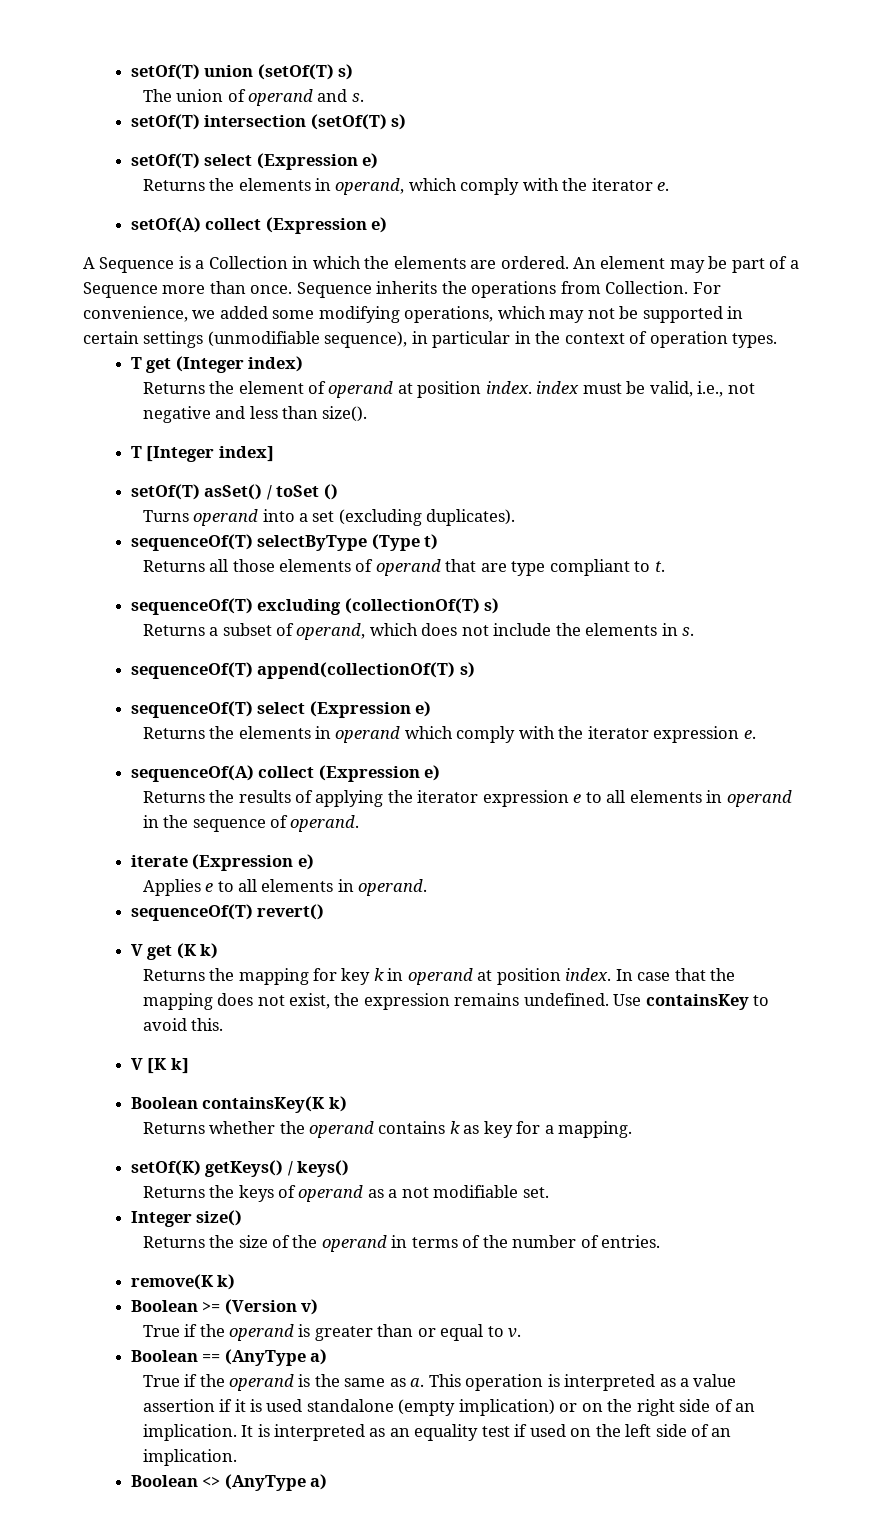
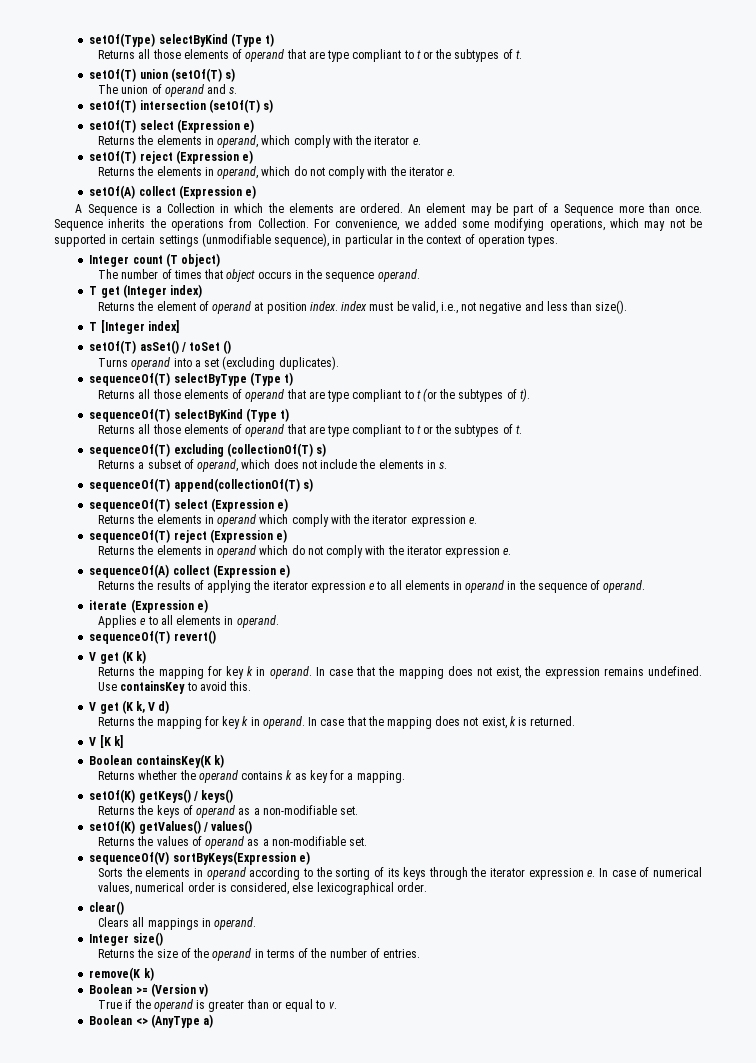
(130, 72) none -> [89,33,274,47] [98,49,522,62] setOf(Type) selectByKind (Type t) // Returns all those elements of operand that are type compliant to t or the subtypes of t. //
(670, 186) none -> [89,150,253,164] [98,166,455,179] // setOf(T) reject (Expression e) // Returns the elements in operand, which do not comply with the iterator e.
(778, 340) none -> [89,253,220,267] [98,269,420,282] // Integer count (T object) // The number of times that object occurs in the sequence operand.
(651, 566) none -> [416,388,530,402] [89,408,289,422] [98,424,513,437] t (or the subtypes of t). // sequenceOf(T) selectByKind (Type t) // Returns all those elements of operand that are type compliant to t or the subtypes of
(756, 734) none -> [89,529,287,543] [98,545,512,558] // sequenceOf(T) reject (Expression e) // Returns the elements in operand which do not comply with the iterator expression e.
[407,968,612,985] operand at position index. -> [269,666,312,679] operand.
(224, 1024) none -> [89,700,170,714] [98,716,576,729] // V get (K k, V d) // Returns the mapping for key k in operand. In case that the mapping does not exist, k is returned.
[401,1185,549,1198] not modifiable set. -> [262,805,359,815] [89,820,252,834] [98,836,368,849] [89,851,310,865] [98,867,702,880] [98,882,427,895] [89,901,125,915] [98,917,257,930] non-modifiable set. // setOf(K) getValues() / values() // Returns the values of operand as a non-modifiable set. // sequenceOf(V) sortByKeys(Expression e) // Sorts the elements in operand according to the sorting of its keys through the iterator expression e. In case of numerical values, numerical order is considered, else lexicographical order. // clear() // Clears all mappings in operand.
[130,1349,328,1366] [142,1374,737,1391] [142,1399,755,1416] [142,1424,732,1441] [142,1449,237,1466] // Boolean == (AnyType a) // True if the operand is the same as a. This operation is interpreted as a value assertion if it is used standalone (empty implication) or on the right side of an implication. It is interpreted as an equality test if used on the left side of an implication. -> (337, 1005) none

